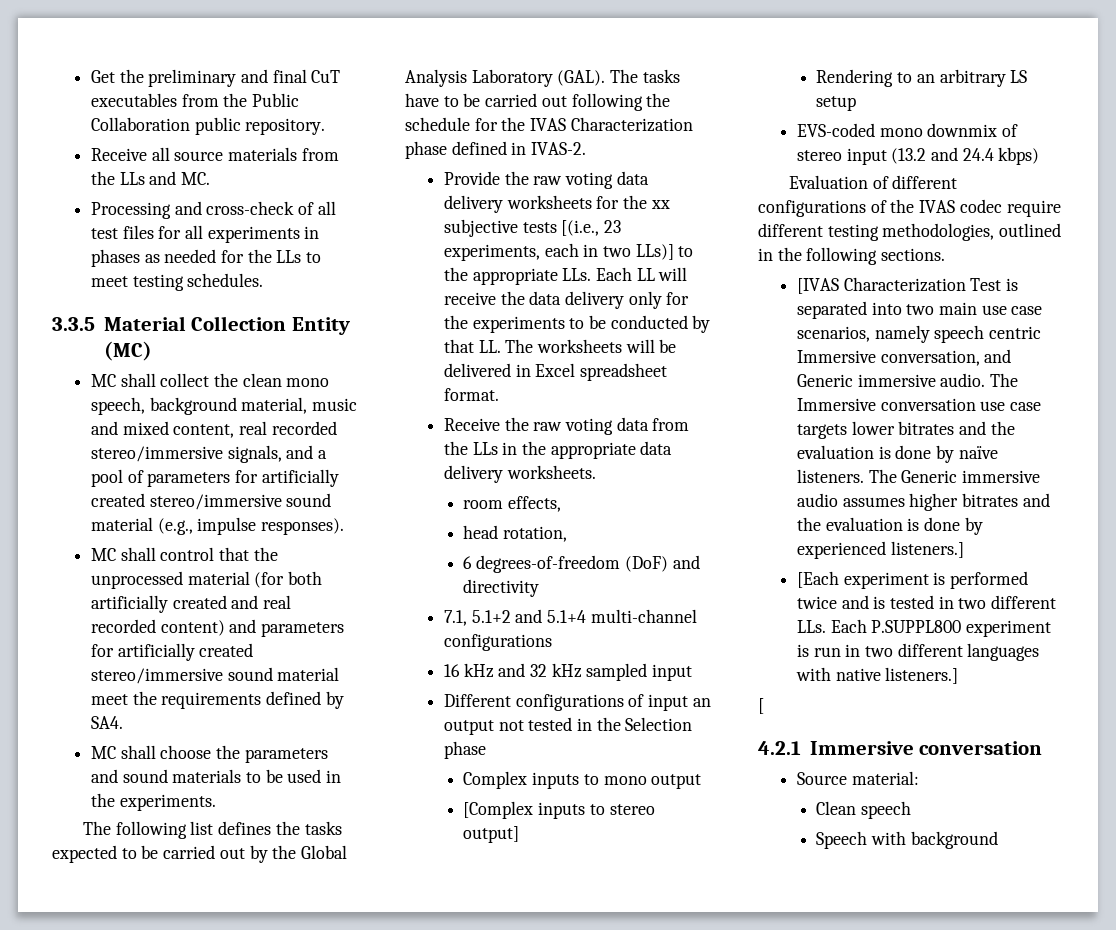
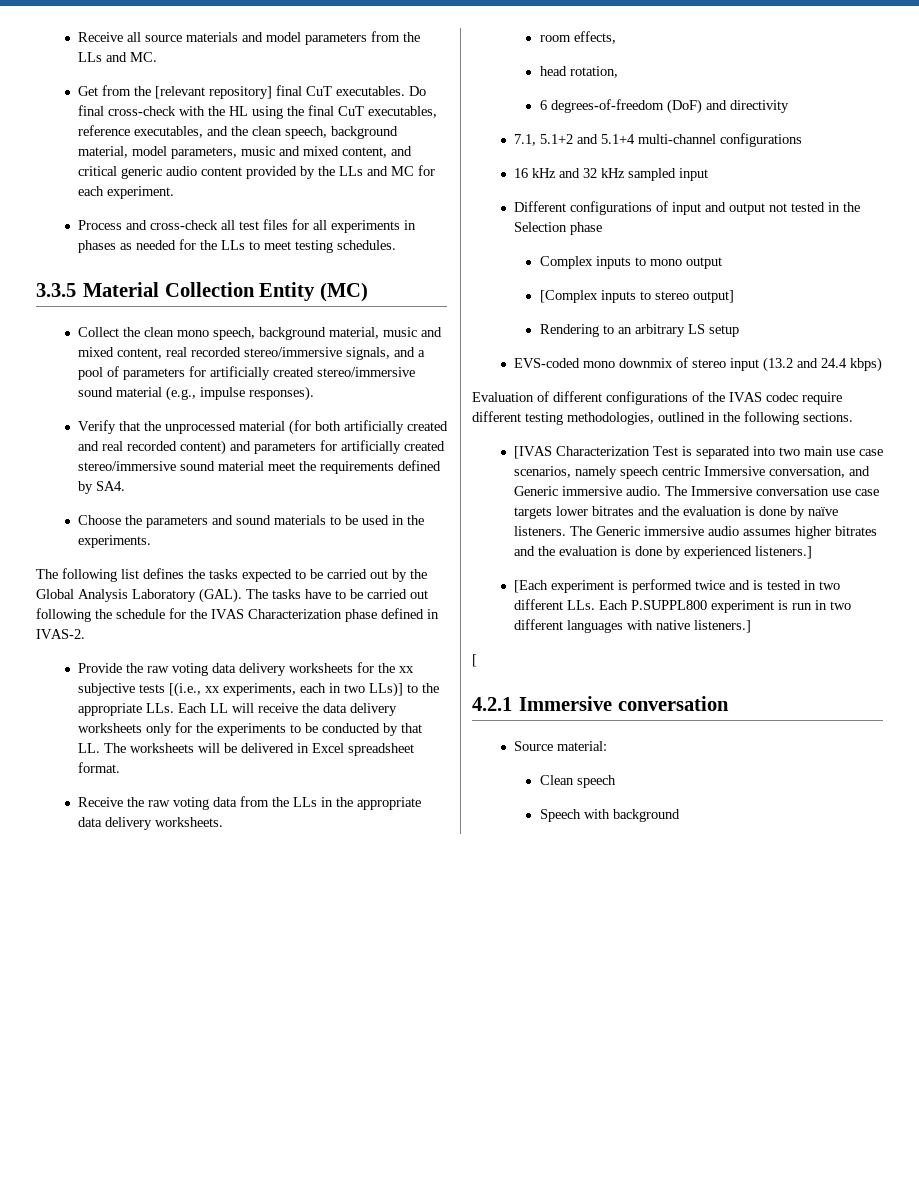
[90,69,341,87] [90,93,300,107] [90,117,326,135] Get the preliminary and final CuT executables from the Public Collaboration public repository. // -> (77, 37) none
(298, 154) none -> [241,32,367,45] and model parameters
[90,202,171,219] Processing -> [77,85,426,99] [77,105,437,119] [77,125,398,139] [77,146,412,159] [77,165,435,179] [77,186,174,199] [77,220,122,230] Get from the [relevant repository] final CuT executables. Do final cross-check with the HL using the final CuT executables, reference executables, and the clean speech, background material, model parameters, music and mixed content, and critical generic audio content provided by the LLs and MC for each experiment. // Process
[298,202,315,215] of -> (218, 225) none
[90,373,210,387] MC shall collect -> [77,327,119,337] Collect
[90,547,215,561] MC shall control -> [77,420,116,434] Verify
[90,745,212,759] MC shall choose -> [77,515,121,525] Choose
[604,220,622,233] 23 -> [204,686,220,693] xx
(625, 300) none -> [77,723,142,733] worksheets
[692,698,711,707] an -> [704,202,726,212] and

